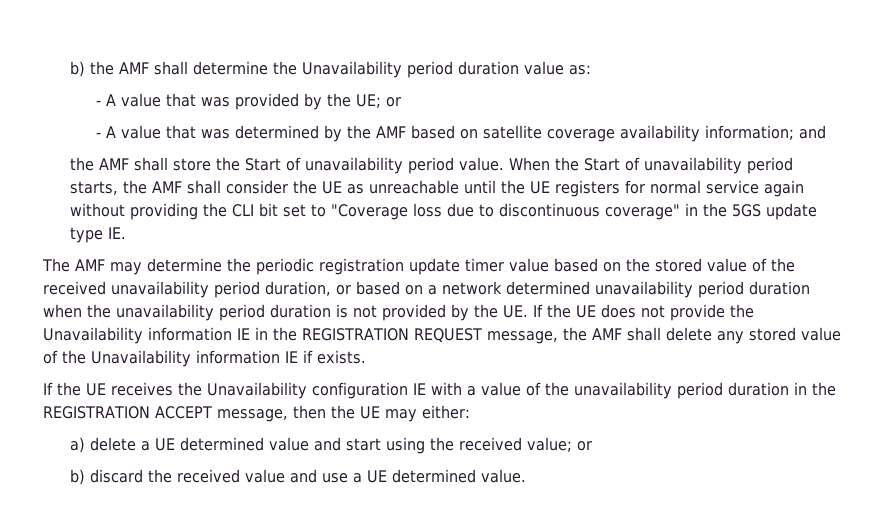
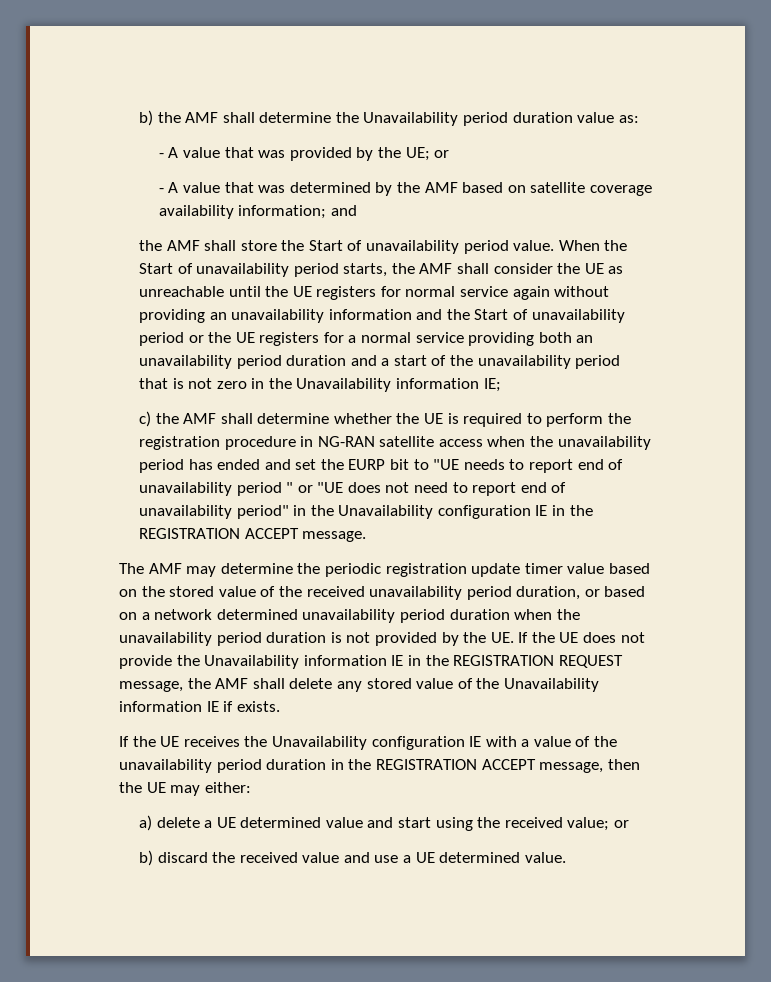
[202,203,817,220] [69,227,126,243] the CLI bit set to "Coverage loss due to discontinuous coverage" in the 5GS update type IE. -> [209,309,625,323] [138,332,594,346] [138,355,621,369] [138,378,501,392] [138,411,631,427] [138,436,651,450] [138,459,624,473] [138,482,567,496] [138,505,593,519] [138,528,367,542] an unavailability information and the Start of unavailability period or the UE registers for a normal service providing both an unavailability period duration and a start of the unavailability period that is not zero in the Unavailability information IE; // c) the AMF shall determine whether the UE is required to perform the registration procedure in NG-RAN satellite access when the unavailability period has ended and set the EURP bit to "UE needs to report end of unavailability period " or "UE does not need to report end of unavailability period" in the Unavailability configuration IE in the REGISTRATION ACCEPT message.

